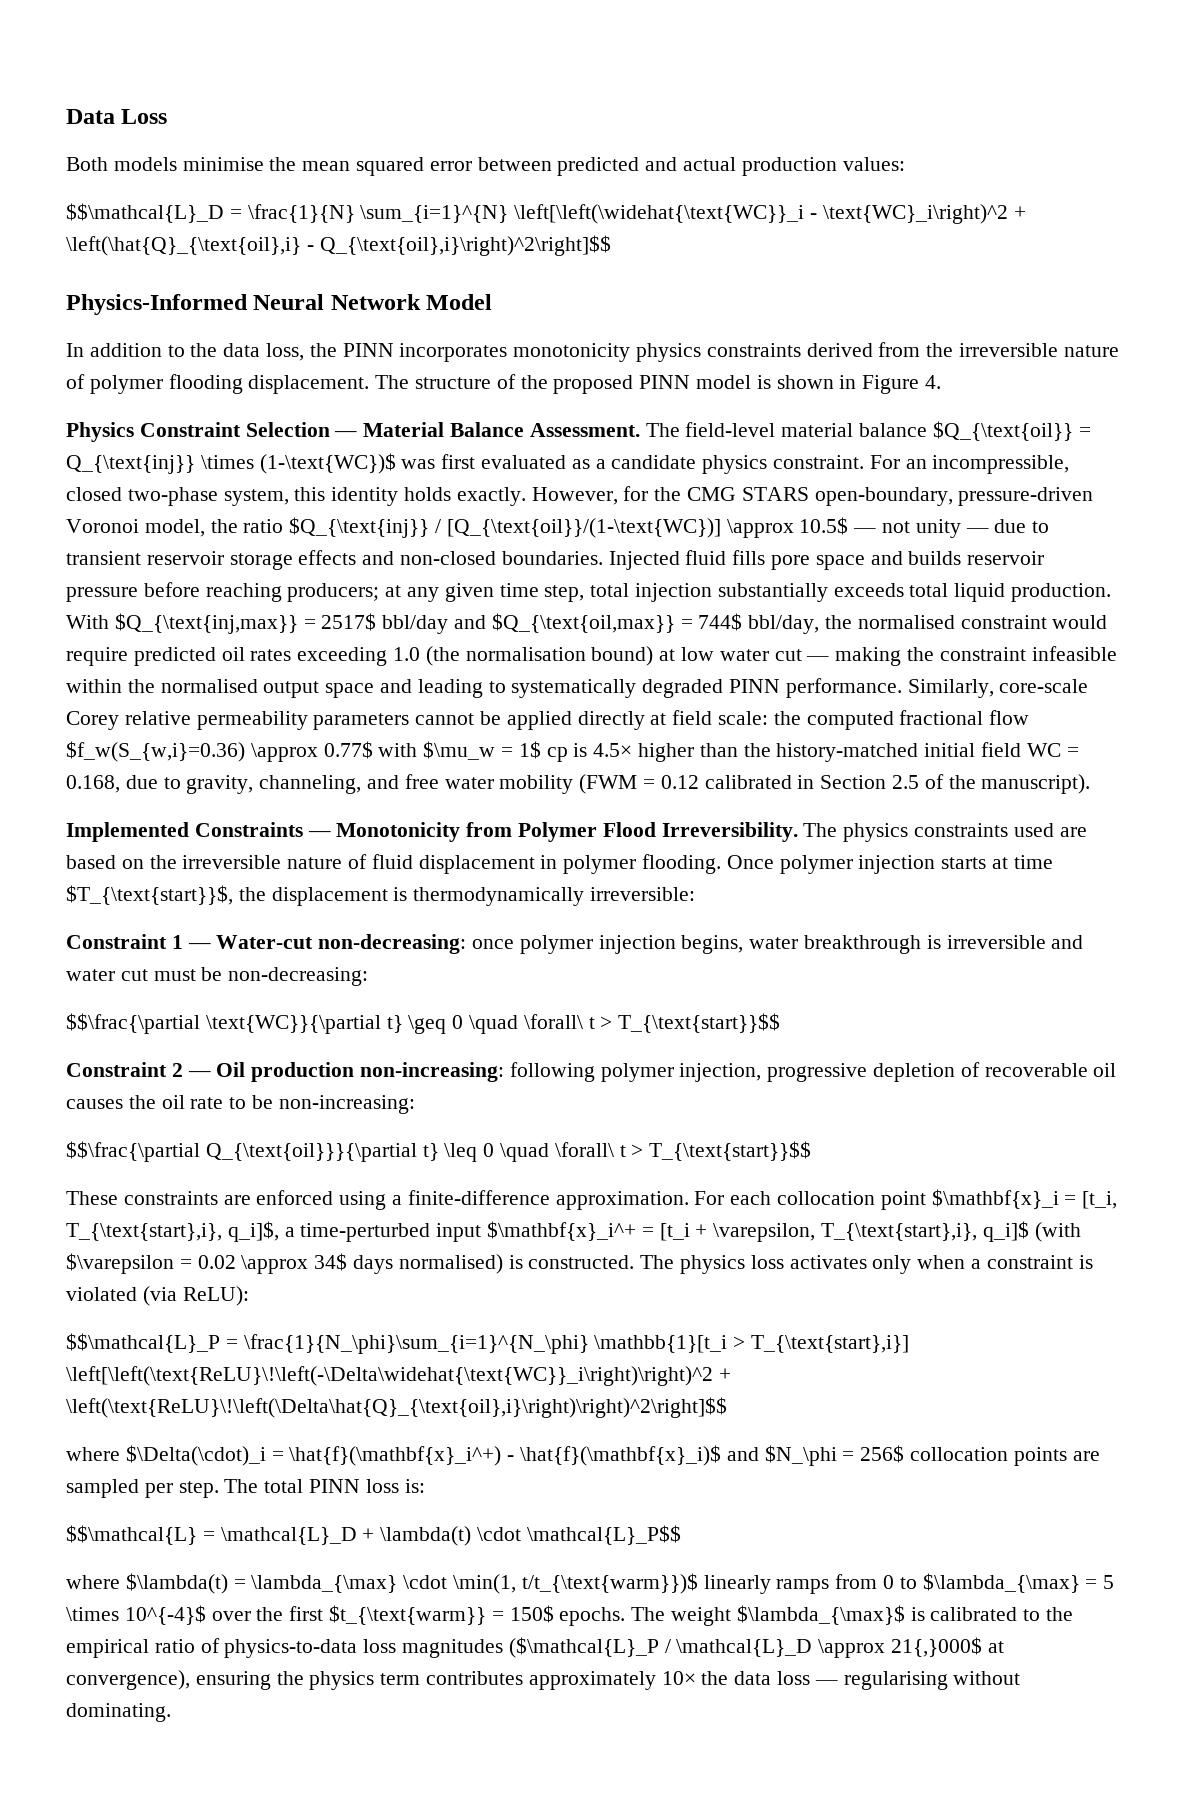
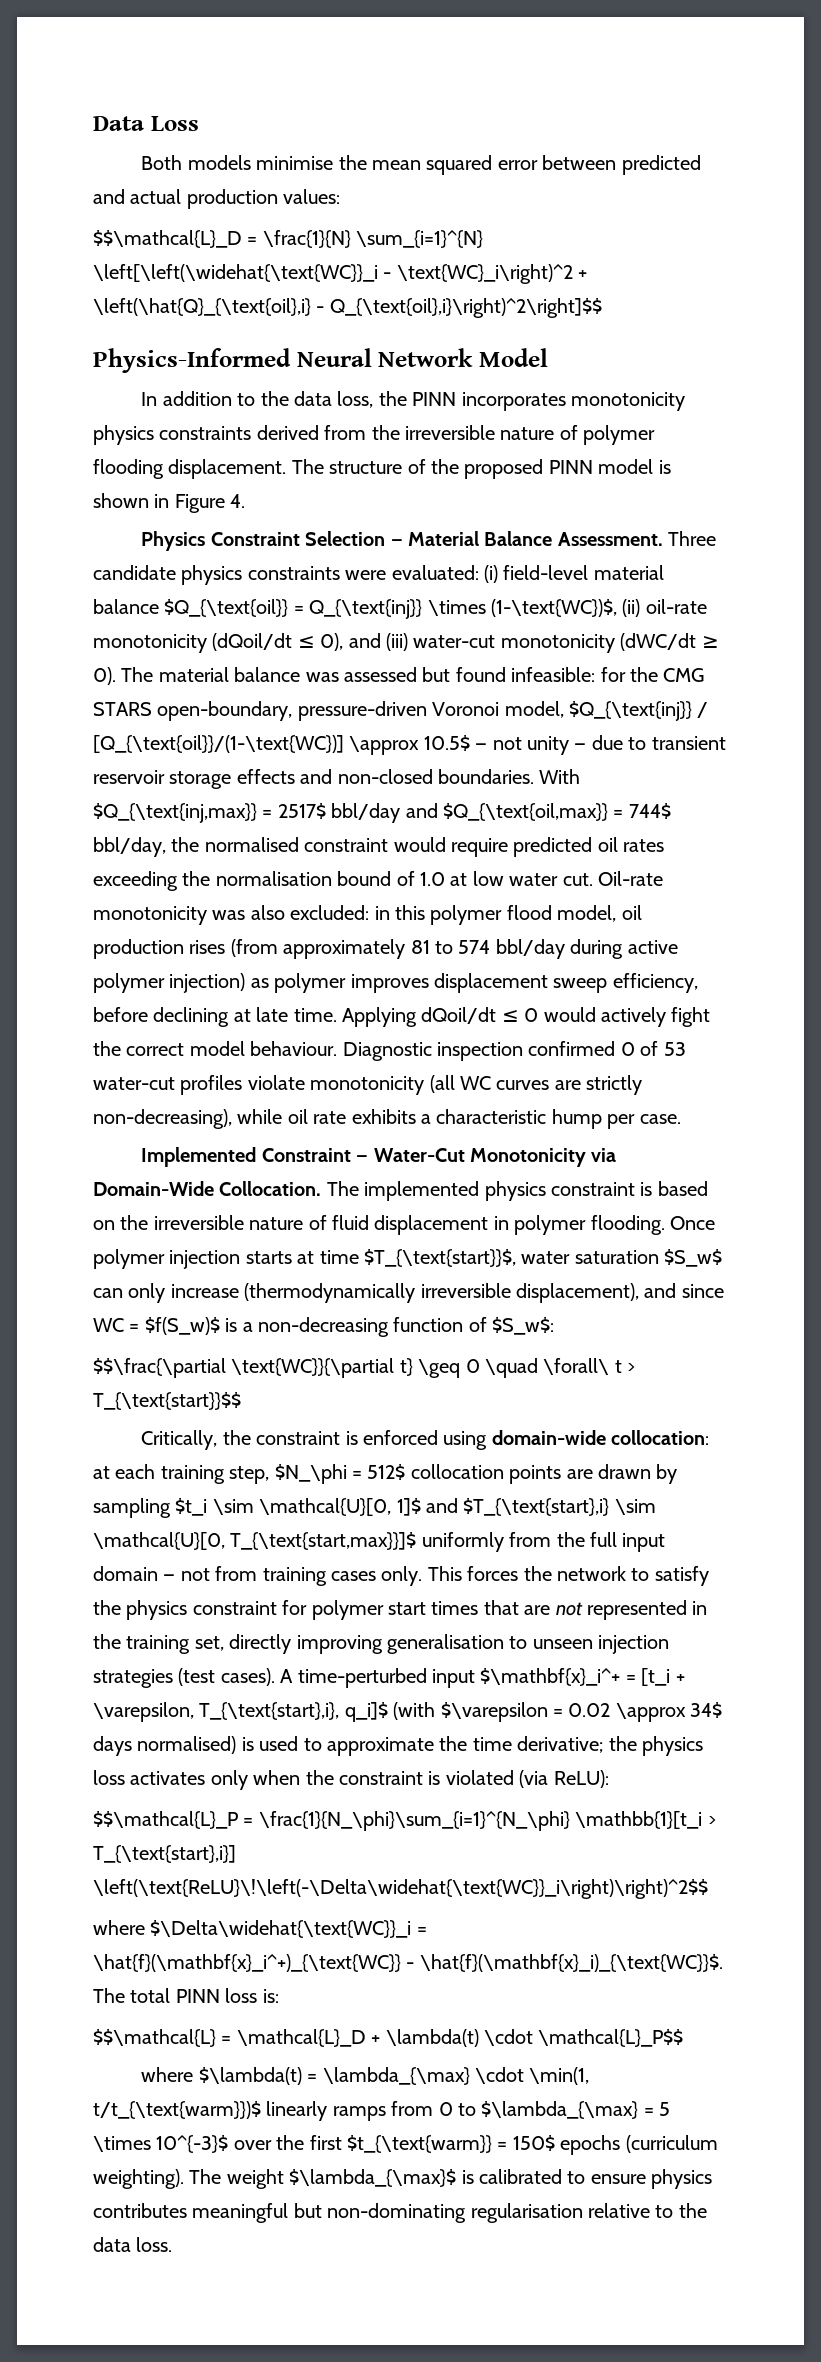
[645,423,680,437] The -> [668,531,717,546] [93,565,498,585] Three candidate physics constraints were evaluated: (i)
[259,453,1070,474] [66,487,618,506] (1-\text{WC})$ was first evaluated as a candidate physics constraint. For an incompressible, closed two-phase system, this identity holds exactly. However, -> [490,599,707,617] [93,633,719,653] [93,667,596,685] (1-\text{WC})$, (ii) oil-rate monotonicity (dQoil/dt ≤ 0), and (iii) water-cut monotonicity (dWC/dt ≥ 0). The material balance was assessed but found infeasible:
[210,519,284,533] the ratio -> (564, 709) none
[608,550,1045,570] [66,582,1112,602] Injected fluid fills pore space and builds reservoir pressure before reaching producers; at any given time step, total injection substantially exceeds total liquid production. -> (534, 776) none
[393,646,1117,666] [66,678,1089,698] [66,710,1030,730] [66,741,1079,762] [66,774,1091,794] [66,822,1087,842] 1.0 (the normalisation bound) at low water cut — making the constraint infeasible within the normalised output space and leading to systematically degraded PINN performance. Similarly, core-scale Corey relative permeability parameters cannot be applied directly at field scale: the computed fractional flow $f_w(S_{w,i}=0.36) \approx 0.77$ with $\mu_w = 1$ cp is 4.5× higher than the history-matched initial field WC = 0.168, due to gravity, channeling, and free water mobility (FWM = 0.12 calibrated in Section 2.5 of the manuscript). // Implemented Constraints — Monotonicity from Polymer Flood Irreversibility. The physics constraints used are -> [182,871,663,886] [93,905,642,925] [93,939,678,959] [93,973,698,993] [93,1007,711,1027] [93,1041,686,1061] [93,1075,643,1095] [93,1109,681,1129] [141,1147,617,1167] [93,1181,653,1201] the normalisation bound of 1.0 at low water cut. Oil-rate monotonicity was also excluded: in this polymer flood model, oil production rises (from approximately 81 to 574 bbl/day during active polymer injection) as polymer improves displacement sweep efficiency, before declining at late time. Applying dQoil/dt ≤ 0 would actively fight the correct model behaviour. Diagnostic inspection confirmed 0 of 53 water-cut profiles violate monotonicity (all WC curves are strictly non-decreasing), while oil rate exhibits a characteristic hump per case. // Implemented Constraint — Water-Cut Monotonicity via Domain-Wide Collocation. The implemented physics constraint is
[238,887,696,906] [66,934,1084,954] [66,967,369,986] the displacement is thermodynamically irreversible: // Constraint 1 — Water-cut non-decreasing: once polymer injection begins, water breakthrough is irreversible and water cut must be non-decreasing: -> [521,1249,723,1267] [93,1283,724,1303] [93,1317,555,1337] water saturation $S_w$ can only increase (thermodynamically irreversible displacement), and since WC = $f(S_w)$ is a non-decreasing function of $S_w$:
[66,1062,1117,1082] [66,1095,415,1114] [66,1141,812,1162] [66,1189,1118,1210] [66,1221,295,1242] Constraint 2 — Oil production non-increasing: following polymer injection, progressive depletion of recoverable oil causes the oil rate to be non-increasing: // $$\frac{\partial Q_{\text{oil}}}{\partial t} \leq 0 \quad \forall\ t > T_{\text{start}}$$ // These constraints are enforced using a finite-difference approximation. For each collocation point $\mathbf{x}_i = [t_i, T_{\text{start},i}, q_i]$, a -> [141,1430,710,1450] [93,1464,678,1484] [93,1498,656,1518] [93,1532,666,1552] [93,1566,709,1586] [93,1600,708,1620] [93,1634,670,1654] [93,1668,294,1688] Critically, the constraint is enforced using domain-wide collocation: at each training step, $N_\phi = 512$ collocation points are drawn by sampling $t_i \sim \mathcal{U}[0, 1]$ and $T_{\text{start},i} \sim \mathcal{U}[0, T_{\text{start,max}}]$ uniformly from the full input domain — not from training cases only. This forces the network to satisfy the physics constraint for polymer start times that are not represented in the training set, directly improving generalisation to unseen injection strategies (test cases). A
[528,1255,675,1269] constructed. The -> [259,1736,637,1756] used to approximate the time derivative; the
[971,1259,982,1269] a -> [305,1770,334,1785] the
[66,1366,731,1386] [66,1397,727,1418] [66,1445,1100,1466] [66,1479,219,1498] \left[\left(\text{ReLU}\!\left(-\Delta\widehat{\text{WC}}_i\right)\right)^2 + \left(\text{ReLU}\!\left(\Delta\hat{Q}_{\text{oil},i}\right)\right)^2\right]$$ // where $\Delta(\cdot)_i = \hat{f}(\mathbf{x}_i^+) - \hat{f}(\mathbf{x}_i)$ and $N_\phi = 256$ collocation points are sampled per step. -> [93,1879,708,1899] [93,1920,427,1938] [93,1954,723,1972] \left(\text{ReLU}\!\left(-\Delta\widehat{\text{WC}}_i\right)\right)^2$$ // where $\Delta\widehat{\text{WC}}_i = \hat{f}(\mathbf{x}_i^+)_{\text{WC}} - \hat{f}(\mathbf{x}_i)_{\text{WC}}$.
[124,1605,206,1625] 10^{-4}$ -> [156,2135,229,2153] 10^{-3}$
[559,1607,626,1626] epochs. -> [560,2135,718,2155] [93,2169,184,2189] epochs (curriculum weighting).
[1046,1607,1074,1621] [66,1637,1004,1658] [66,1670,1021,1690] [66,1703,171,1722] the empirical ratio of physics-to-data loss magnitudes ($\mathcal{L}_P / \mathcal{L}_D \approx 21{,}000$ at convergence), ensuring the physics term contributes approximately 10× the data loss — regularising without dominating. -> [590,2169,713,2189] [93,2203,707,2223] [93,2237,173,2252] ensure physics contributes meaningful but non-dominating regularisation relative to the data loss.

